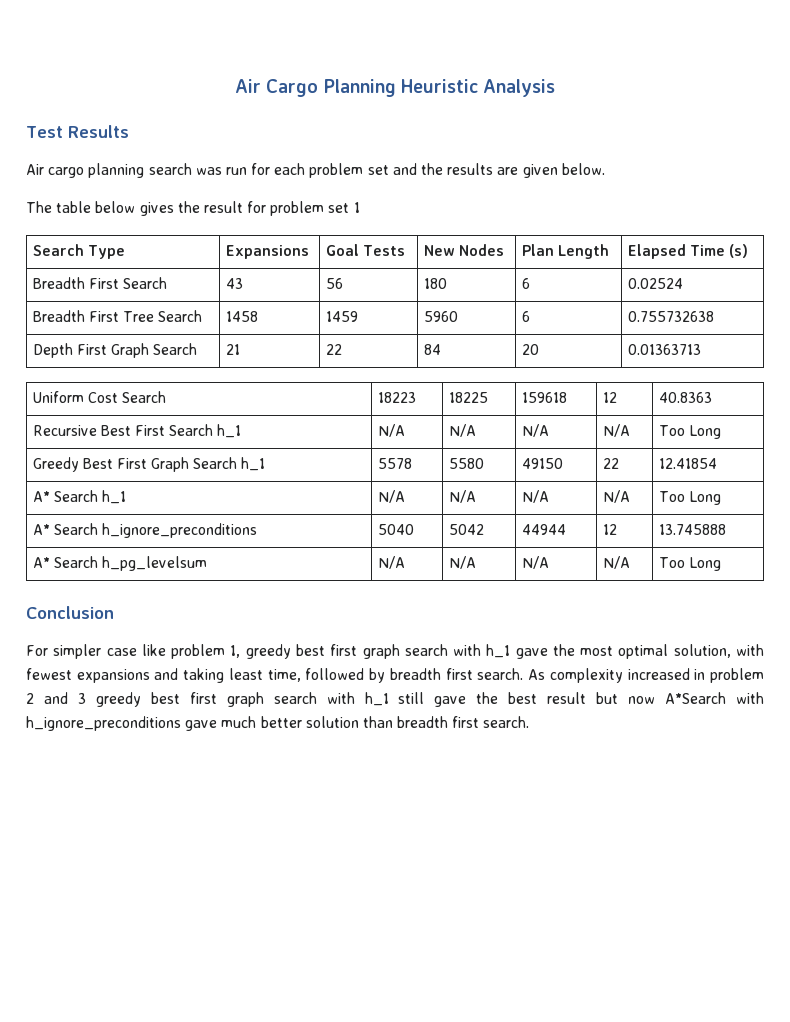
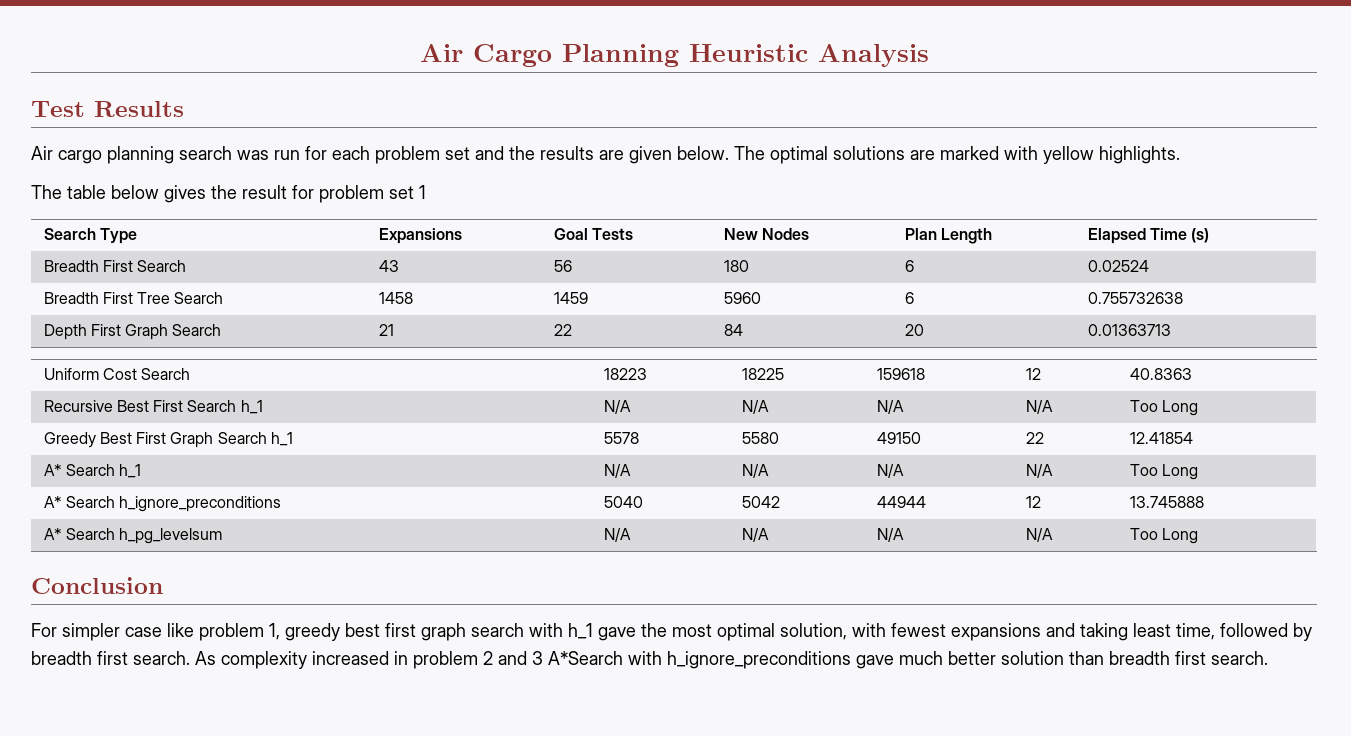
(605, 169) none -> [734,146,1180,164] The optimal solutions are marked with yellow highlights.
[95,692,656,707] greedy best first graph search with h_1 still gave the best result but now -> (543, 658) none

